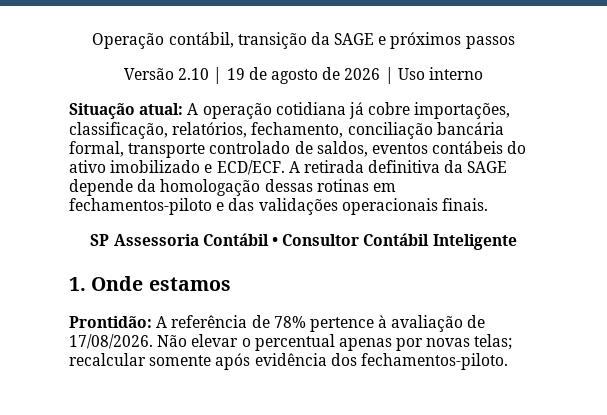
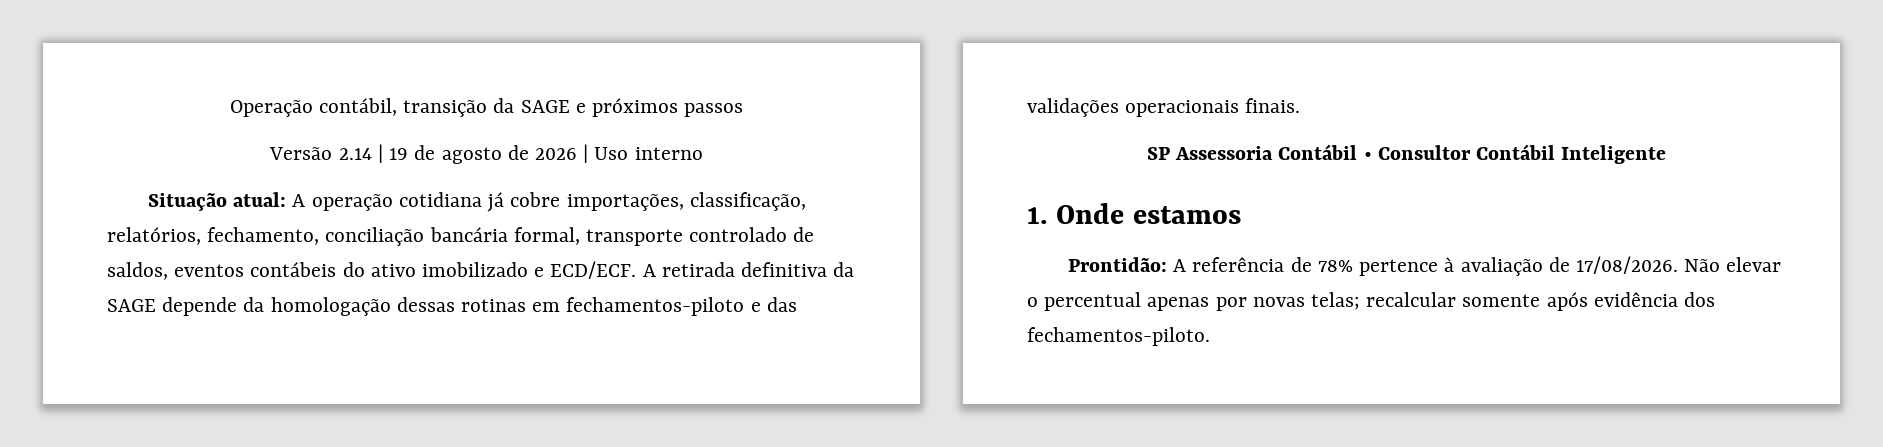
[178,68,210,80] 2.10 -> [338,148,372,160] 2.14

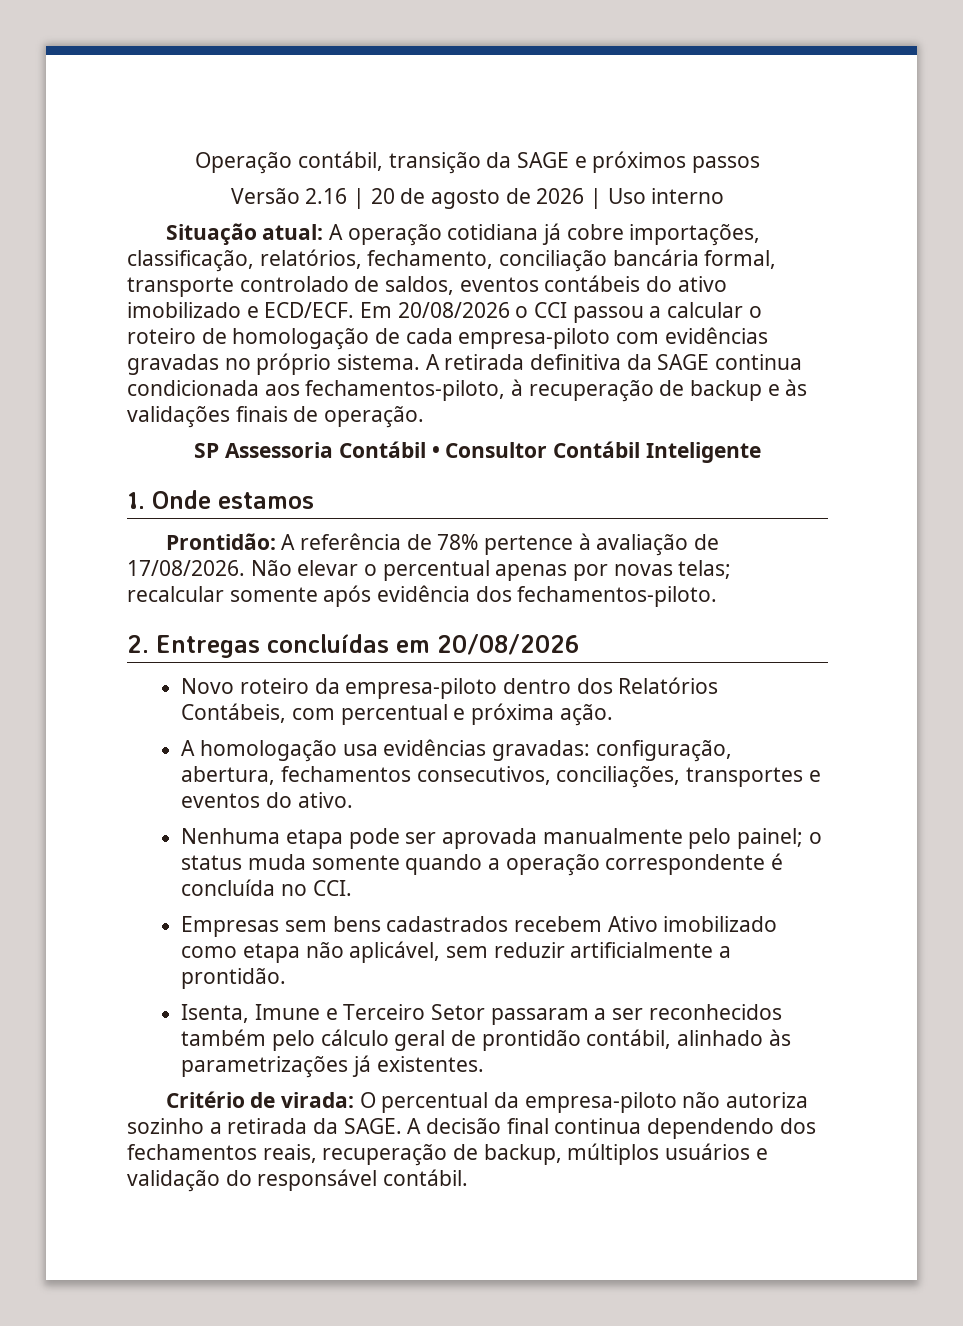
[338,144,409,163] 2.14 | 19 -> [305,188,395,209] 2.16 | 20
(637, 270) none -> [360,302,762,323] [127,327,768,350] [127,353,421,375] Em 20/08/2026 o CCI passou a calcular o roteiro de homologação de cada empresa-piloto com evidências gravadas no próprio sistema.
[162,297,797,316] [1027,98,1301,117] depende da homologação dessas rotinas em fechamentos-piloto e das validações operacionais finais. -> [715,354,803,370] [127,379,808,402] [127,406,425,428] continua condicionada aos fechamentos-piloto, à recuperação de backup e às validações finais de operação.
(1210, 336) none -> [127,634,579,658] [181,677,719,699] [181,703,613,726] [181,739,732,762] [181,766,821,788] [181,792,353,808] [181,828,822,849] [181,853,783,876] [181,879,352,896] [181,916,778,937] [181,941,731,963] [181,968,287,989] [181,1004,782,1025] [181,1029,791,1051] [181,1055,484,1078] [165,1091,808,1113] [127,1118,816,1139] [127,1143,768,1166] [127,1169,469,1192] // 2. Entregas concluídas em 20/08/2026 // Novo roteiro da empresa-piloto dentro dos Relatórios Contábeis, com percentual e próxima ação. // A homologação usa evidências gravadas: configuração, abertura, fechamentos consecutivos, conciliações, transportes e eventos do ativo. // Nenhuma etapa pode ser aprovada manualmente pelo painel; o status muda somente quando a operação correspondente é concluída no CCI. // Empresas sem bens cadastrados recebem Ativo imobilizado como etapa não aplicável, sem reduzir artificialmente a prontidão. // Isenta, Imune e Terceiro Setor passaram a ser reconhecidos também pelo cálculo geral de prontidão contábil, alinhado às parametrizações já existentes. // Critério de virada: O percentual da empresa-piloto não autoriza sozinho a retirada da SAGE. A decisão final continua dependendo dos fechamentos reais, recuperação de backup, múltiplos usuários e validação do responsável contábil.

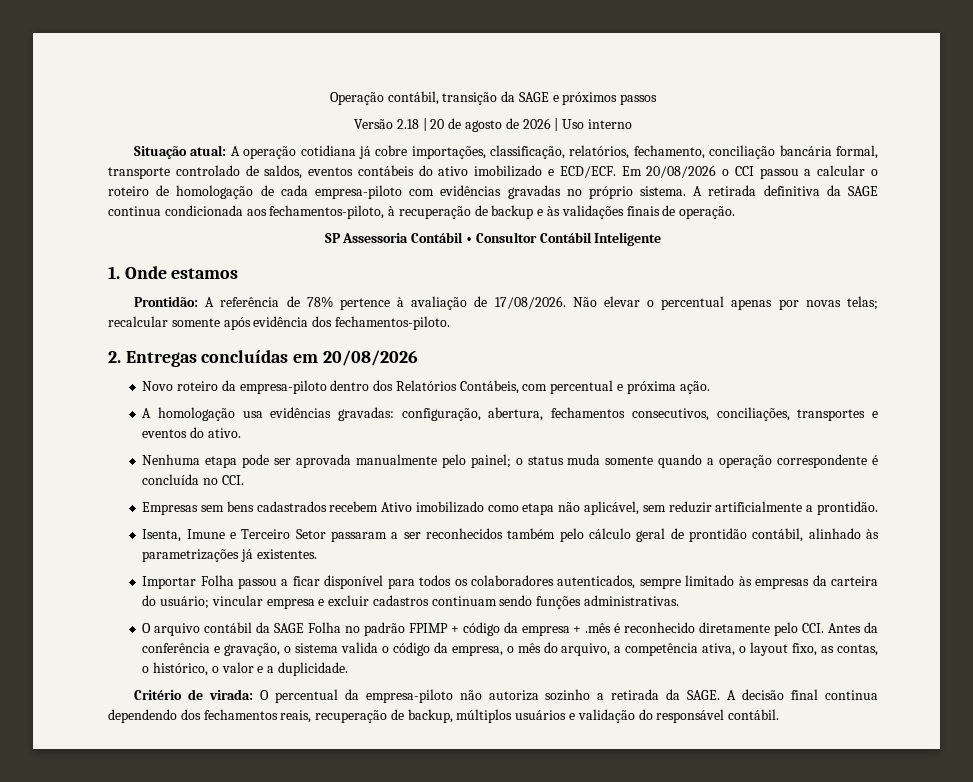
[305,188,348,204] 2.16 -> [396,119,419,129] 2.18
(484, 1064) none -> [142,575,879,589] [142,595,679,609] [142,622,878,636] [142,642,878,656] [142,662,348,676] // Importar Folha passou a ficar disponível para todos os colaboradores autenticados, sempre limitado às empresas da carteira do usuário; vincular empresa e excluir cadastros continuam sendo funções administrativas. // O arquivo contábil da SAGE Folha no padrão FPIMP + código da empresa + .mês é reconhecido diretamente pelo CCI. Antes da conferência e gravação, o sistema valida o código da empresa, o mês do arquivo, a competência ativa, o layout fixo, as contas, o histórico, o valor e a duplicidade.

